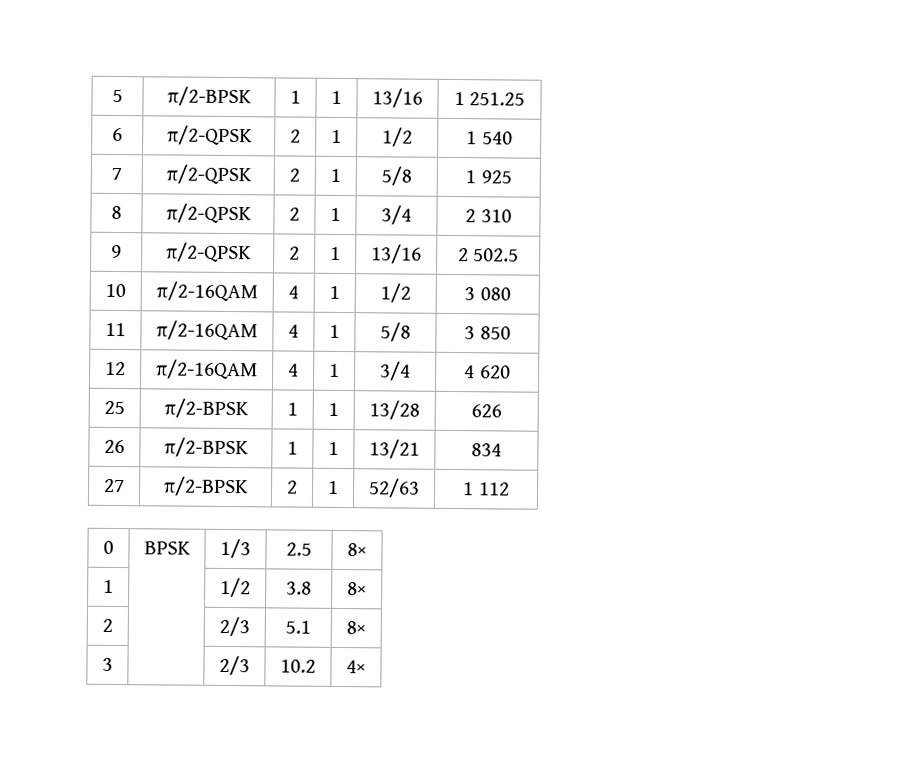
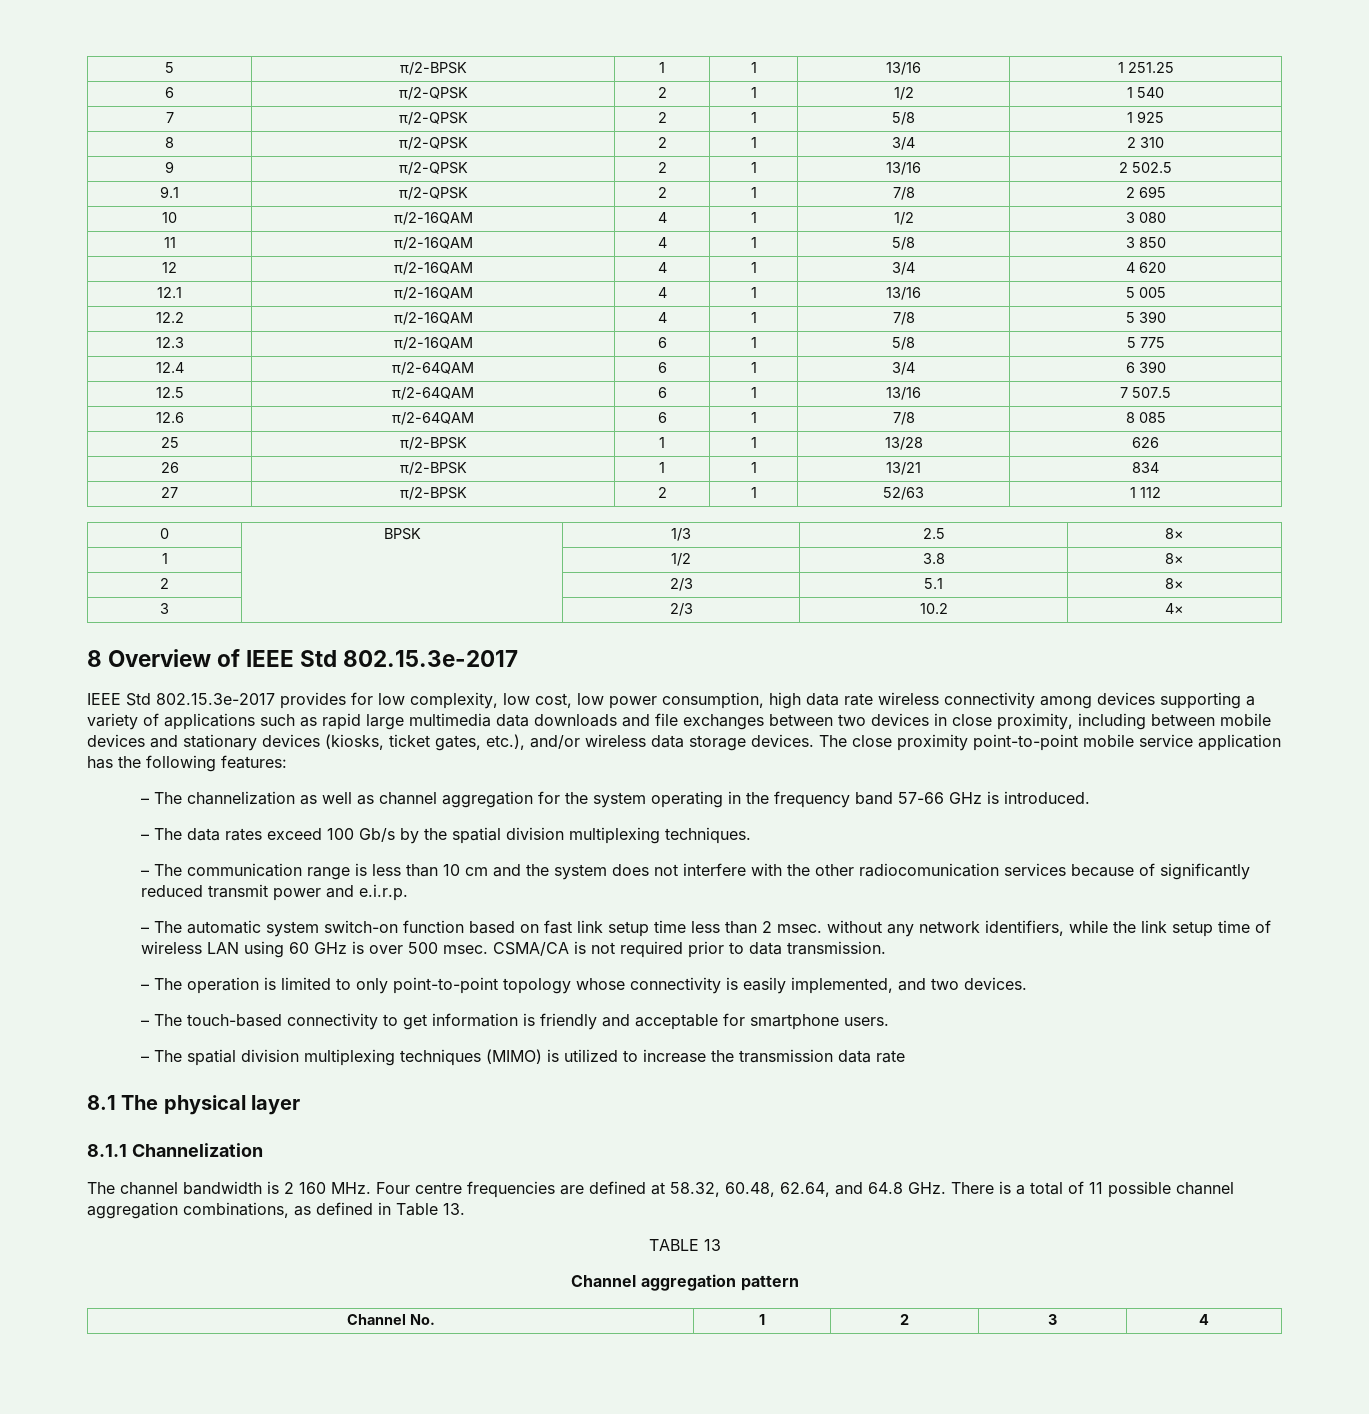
(520, 255) none -> [160,186,179,198] [398,187,468,200] [657,187,667,198] [750,187,757,198] [892,187,915,200] [1125,186,1166,198] // 9.1 | π/2-QPSK | 2 | 1 | 7/8 | 2 695
(511, 372) none -> [157,287,182,298] [393,287,473,300] [657,287,667,298] [750,287,757,298] [886,287,921,300] [1125,287,1166,298] [155,312,184,323] [393,312,473,325] [657,312,667,323] [750,312,757,323] [892,312,915,325] [1125,311,1166,323] [155,337,184,348] [393,337,473,350] [657,337,667,348] [750,337,757,348] [892,337,915,350] [1126,337,1165,348] [155,362,184,373] [392,362,474,375] [657,362,667,373] [750,362,757,373] [892,362,915,375] [1125,361,1166,373] [155,387,184,398] [392,387,474,400] [657,387,667,398] [750,387,757,398] [886,387,921,400] [1120,387,1171,398] [155,412,184,423] [392,412,474,425] [657,412,667,423] [750,412,757,423] [892,412,915,425] [1125,412,1166,423] // 12.1 | π/2-16QAM | 4 | 1 | 13/16 | 5 005 // 12.2 | π/2-16QAM | 4 | 1 | 7/8 | 5 390 // 12.3 | π/2-16QAM | 6 | 1 | 5/8 | 5 775 // 12.4 | π/2-64QAM | 6 | 1 | 3/4 | 6 390 // 12.5 | π/2-64QAM | 6 | 1 | 13/16 | 7 507.5 // 12.6 | π/2-64QAM | 6 | 1 | 7/8 | 8 085
(366, 667) none -> [87,649,519,667] [87,692,1255,709] [87,713,1271,730] [87,734,1281,751] [87,755,287,772] [140,791,1090,808] [140,827,751,844] [140,863,1250,880] [140,884,408,901] [140,920,1271,937] [140,941,886,958] [140,977,1027,994] [140,1013,889,1030] [140,1049,905,1066] [87,1095,301,1115] [87,1143,263,1157] [87,1181,1234,1198] [87,1202,465,1219] [648,1239,721,1251] [570,1274,799,1291] [346,1314,435,1325] [759,1314,765,1325] [900,1314,909,1325] [1048,1314,1057,1325] [1199,1314,1209,1325] // 8 Overview of IEEE Std 802.15.3e-2017 // IEEE Std 802.15.3e-2017 provides for low complexity, low cost, low power consumption, high data rate wireless connectivity among devices supporting a variety of applications such as rapid large multimedia data downloads and file exchanges between two devices in close proximity, including between mobile devices and stationary devices (kiosks, ticket gates, etc.), and/or wireless data storage devices. The close proximity point-to-point mobile service application has the following features: // – The channelization as well as channel aggregation for the system operating in the frequency band 57-66 GHz is introduced. // – The data rates exceed 100 Gb/s by the spatial division multiplexing techniques. // – The communication range is less than 10 cm and the system does not interfere with the other radiocomunication services because of significantly reduced transmit power and e.i.r.p. // – The automatic system switch-on function based on fast link setup time less than 2 msec. without any network identifiers, while the link setup time of wireless LAN using 60 GHz is over 500 msec. CSMA/CA is not required prior to data transmission. // – The operation is limited to only point-to-point topology whose connectivity is easily implemented, and two devices. // – The touch-based connectivity to get information is friendly and acceptable for smartphone users. // – The spatial division multiplexing techniques (MIMO) is utilized to increase the transmission data rate // 8.1 The physical layer // 8.1.1 Channelization // The channel bandwidth is 2 160 MHz. Four centre frequencies are defined at 58.32, 60.48, 62.64, and 64.8 GHz. There is a total of 11 possible channel aggregation combinations, as defined in Table 13. // TABLE 13 // Channel aggregation pattern // Channel No. | 1 | 2 | 3 | 4

